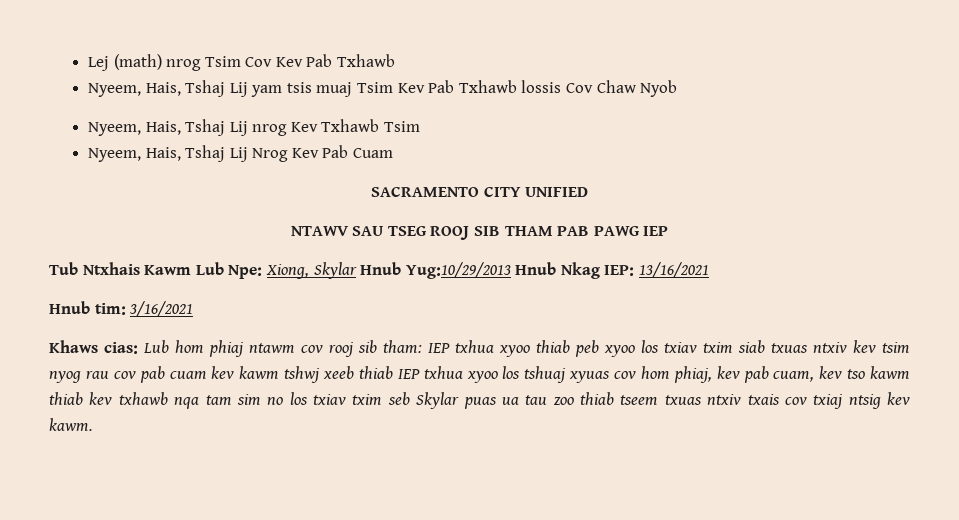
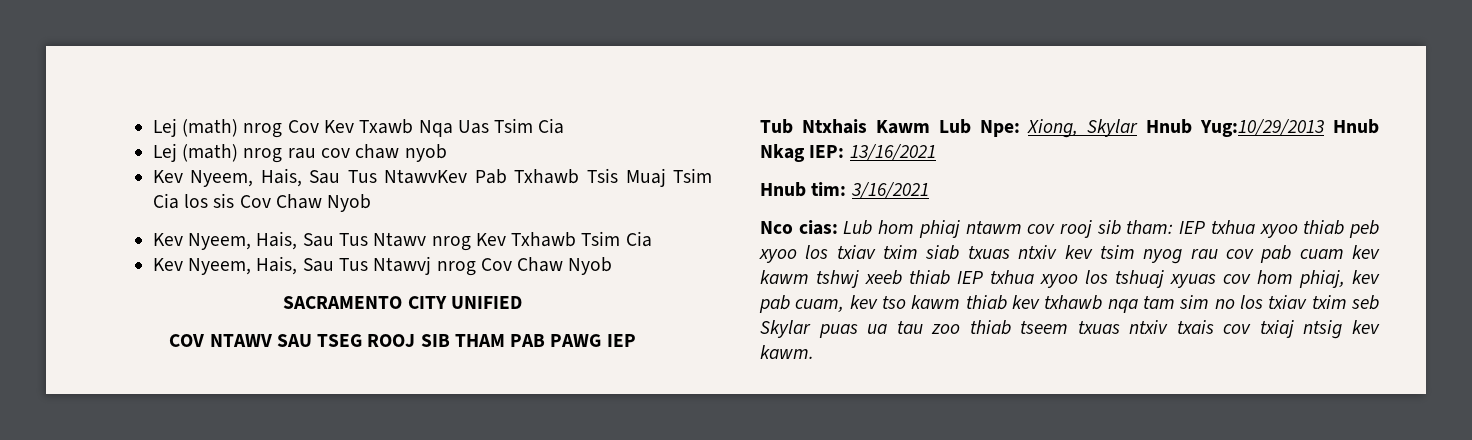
[87,54,241,71] Lej (math) nrog Tsim -> [152,118,283,138] Lej (math) nrog
[306,54,396,67] [87,80,678,97] [87,119,248,136] Pab Txhawb // Nyeem, Hais, Tshaj Lij yam tsis muaj Tsim Kev Pab Txhawb lossis Cov Chaw Nyob // Nyeem, Hais, Tshaj Lij -> [359,118,565,137] [152,143,447,163] [152,168,712,187] [152,193,372,212] [152,231,427,250] Txawb Nqa Uas Tsim Cia // Lej (math) nrog rau cov chaw nyob // Kev Nyeem, Hais, Sau Tus NtawvKev Pab Txhawb Tsis Muaj Tsim Cia los sis Cov Chaw Nyob // Kev Nyeem, Hais, Sau Tus Ntawv
[87,145,394,162] // Nyeem, Hais, Tshaj Lij Nrog Kev Pab Cuam -> [625,231,652,247] [152,256,613,276] Cia // Kev Nyeem, Hais, Sau Tus Ntawvj nrog Cov Chaw Nyob
(589, 192) none -> [169,334,205,347] COV
[49,340,98,353] Khaws -> [760,221,793,234] Nco

